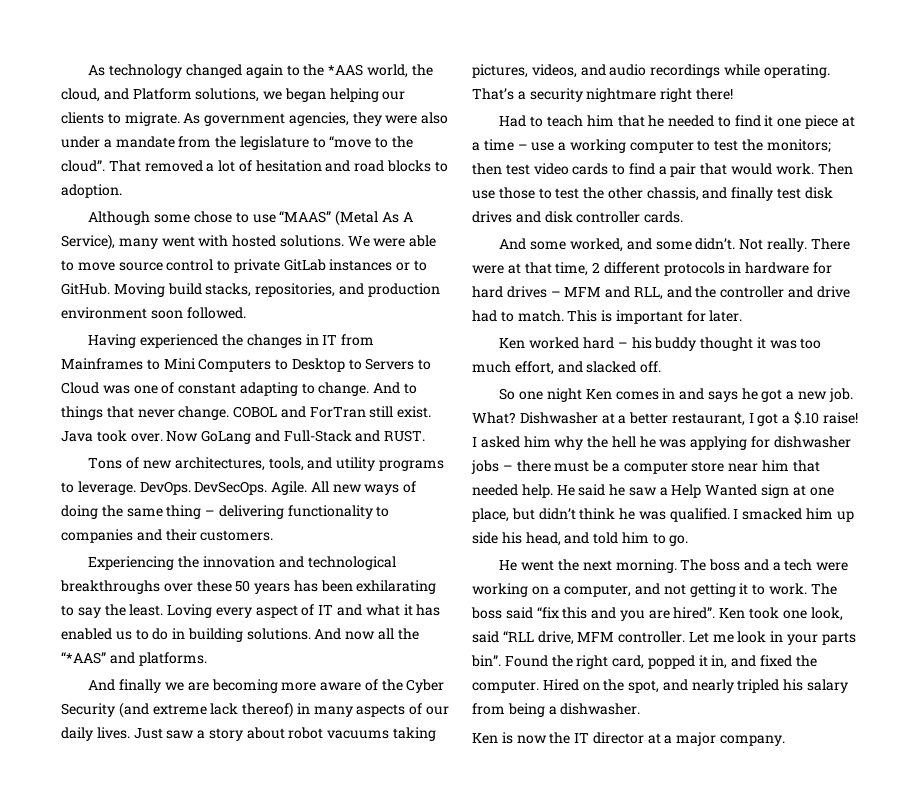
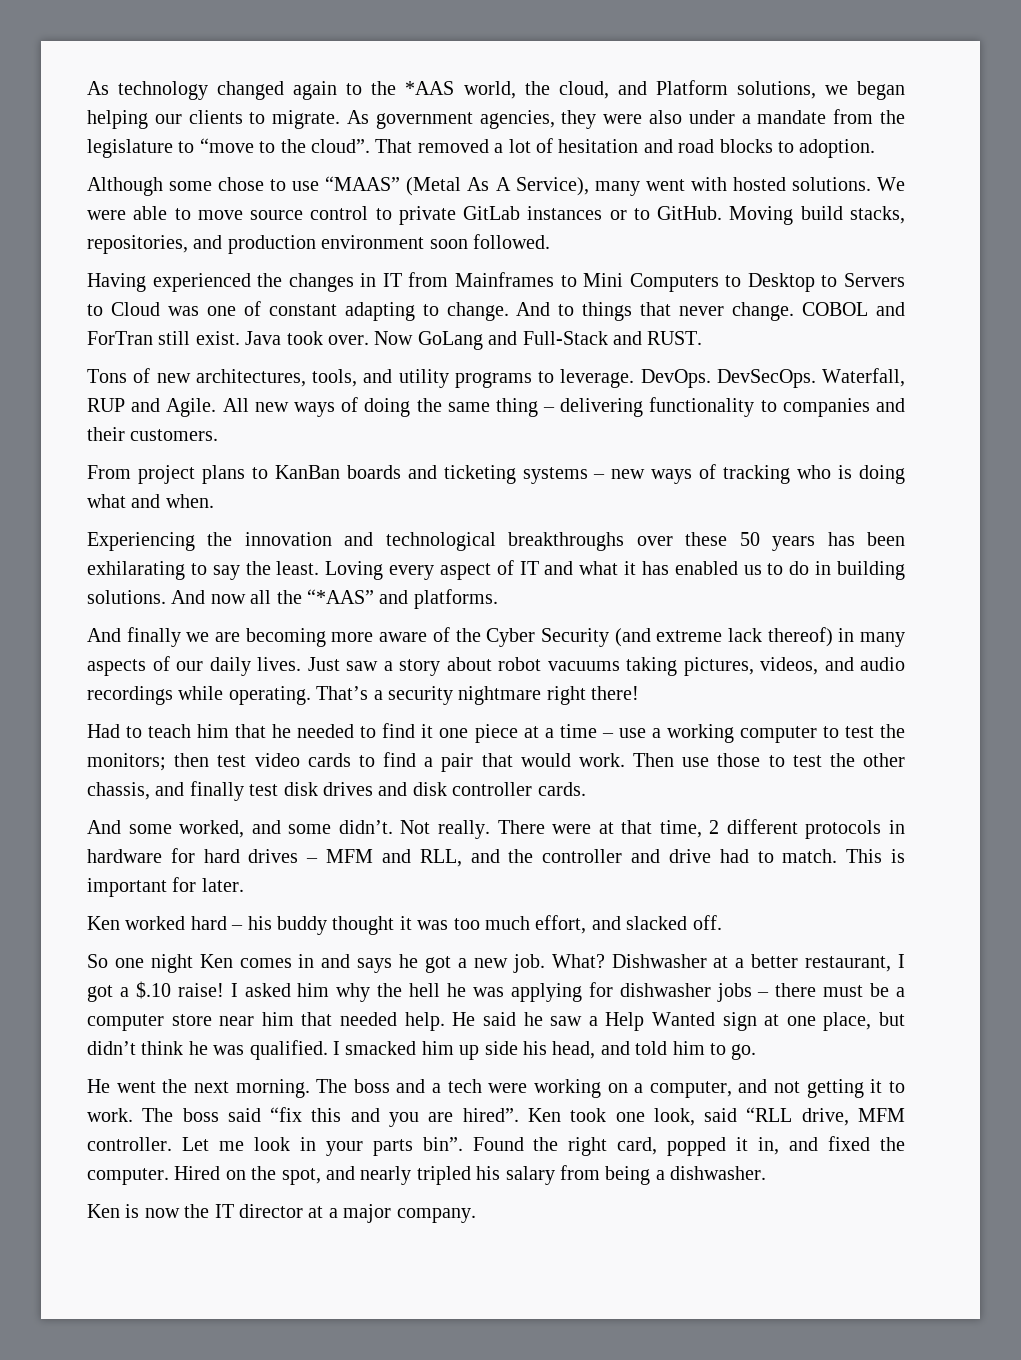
(268, 488) none -> [822,368,905,387] [87,398,161,412] Waterfall, RUP and
(274, 535) none -> [87,464,905,484] [87,494,214,508] // From project plans to KanBan boards and ticketing systems – new ways of tracking who is doing what and when.

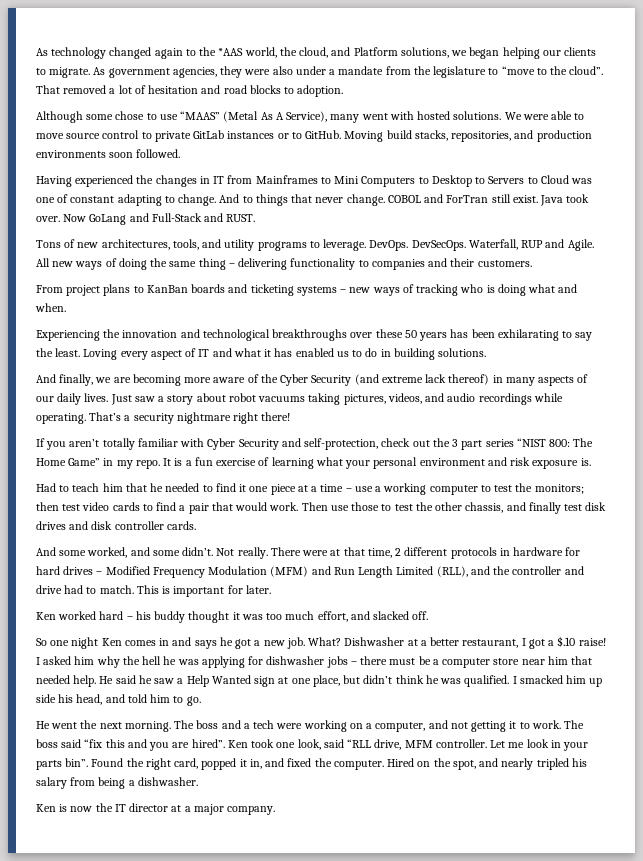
[321,235,425,249] environment -> [36,150,106,158] environments
[171,589,498,609] [87,627,181,647] And now all the “*AAS” and platforms. // And finally -> [36,374,94,386] // And finally,
(640, 693) none -> [36,438,594,450] [36,457,591,469] // If you aren’t totally familiar with Cyber Security and self-protection, check out the 3 part series “NIST 800: The Home Game” in my repo. It is a fun exercise of learning what your personal environment and risk exposure is.
[326,849,462,867] MFM and RLL, -> [105,566,468,578] Modified Frequency Modulation (MFM) and Run Length Limited (RLL),

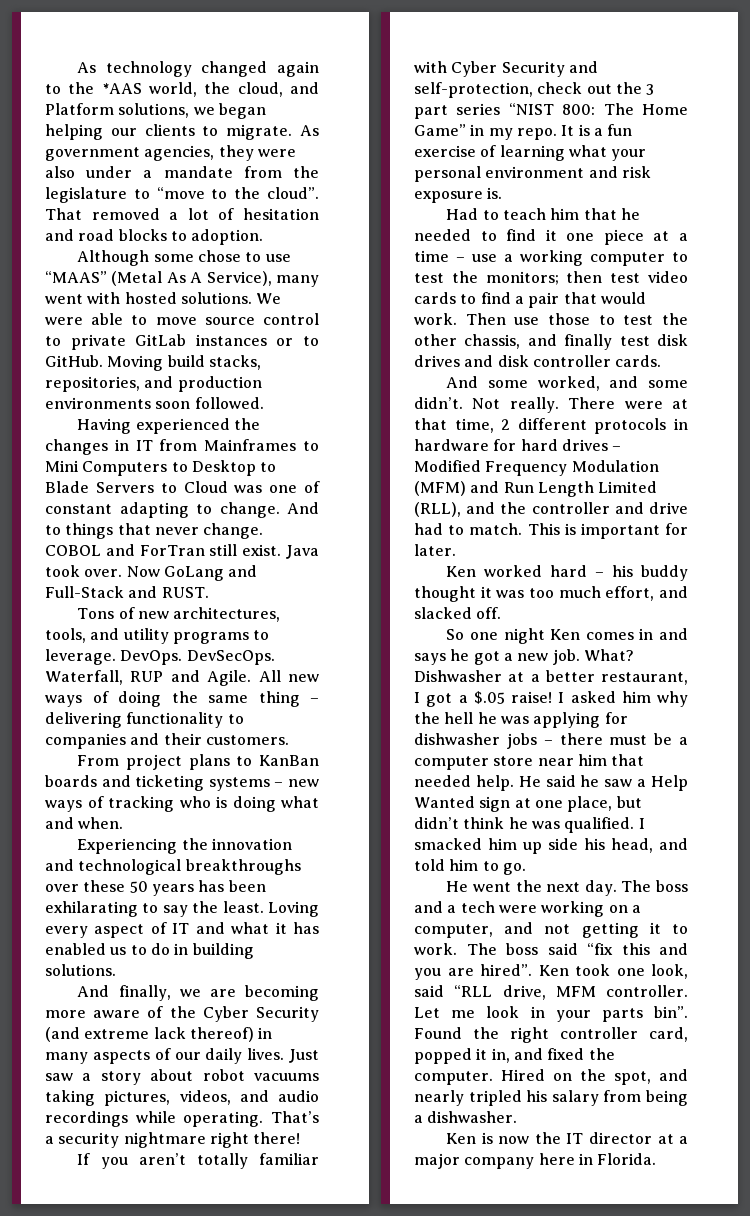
(486, 180) none -> [45,481,89,493] Blade
[557,636,576,647] $.10 -> [473,691,505,704] $.05
[124,721,171,732] morning. -> [584,880,617,896] day.
(171, 764) none -> [560,1027,638,1039] controller
[227,806,276,815] company. -> [464,1153,657,1169] company here in Florida.

